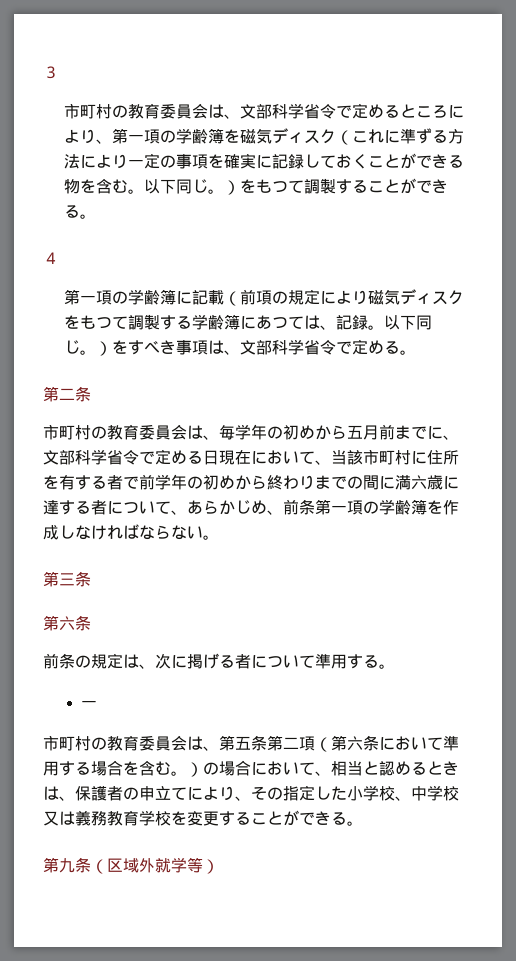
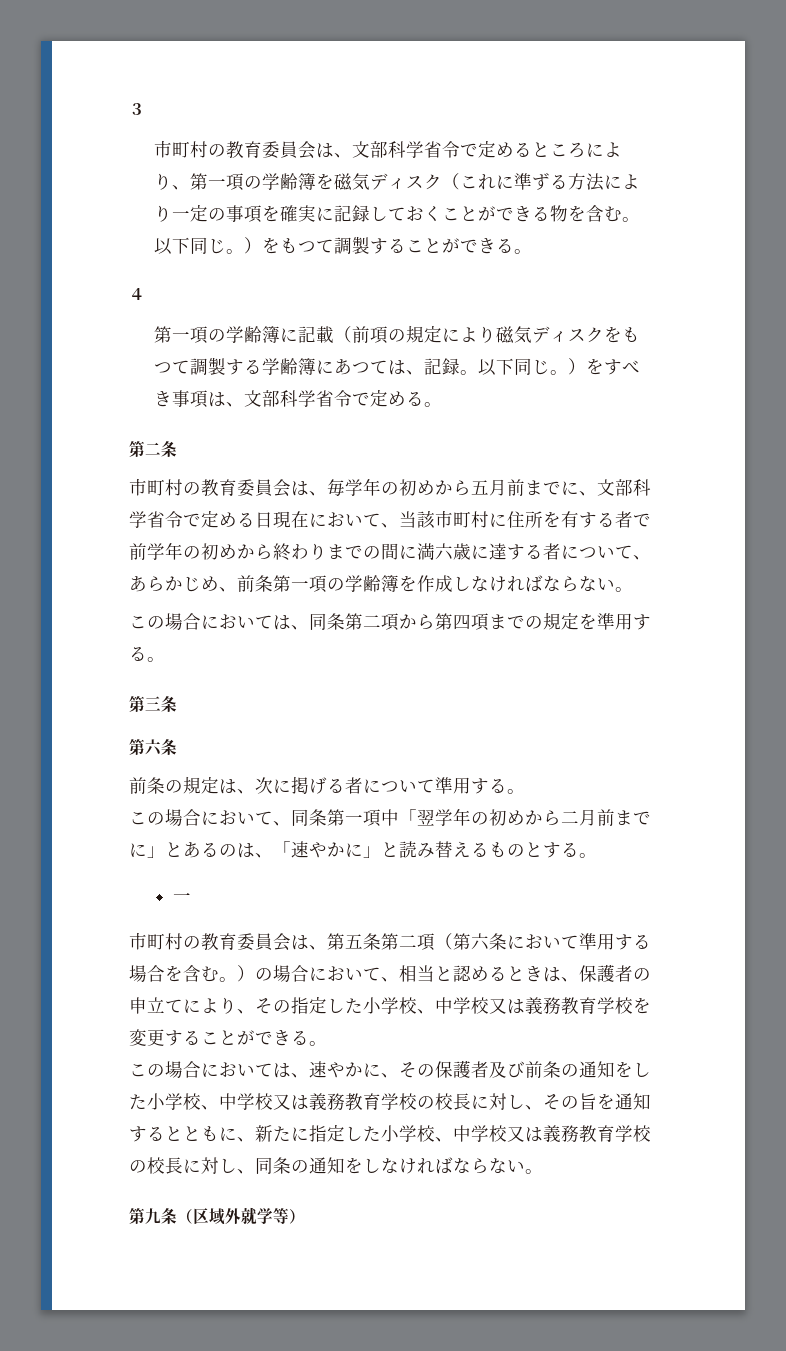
(219, 537) none -> [129,612,651,631] [129,646,165,662] // この場合においては、同条第二項から第四項までの規定を準用する。
(395, 666) none -> [129,808,651,827] [129,841,597,858] // この場合において、同条第一項中「翌学年の初めから二月前までに」とあるのは、「速やかに」と読み替えるものとする。
(363, 823) none -> [129,1060,651,1078] [129,1093,651,1111] [129,1124,651,1143] [129,1157,543,1174] // この場合においては、速やかに、その保護者及び前条の通知をした小学校、中学校又は義務教育学校の校長に対し、その旨を通知するとともに、新たに指定した小学校、中学校又は義務教育学校の校長に対し、同条の通知をしなければならない。

